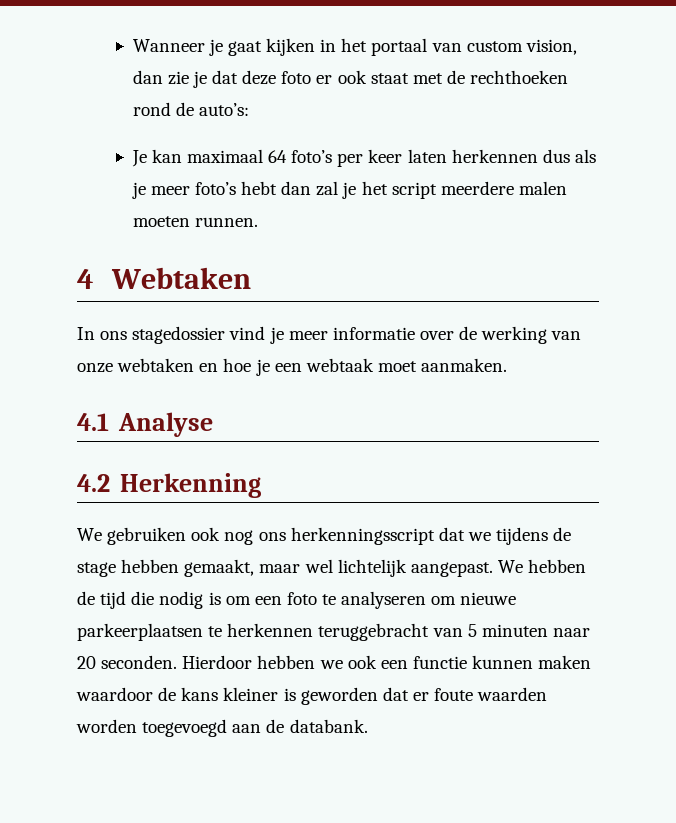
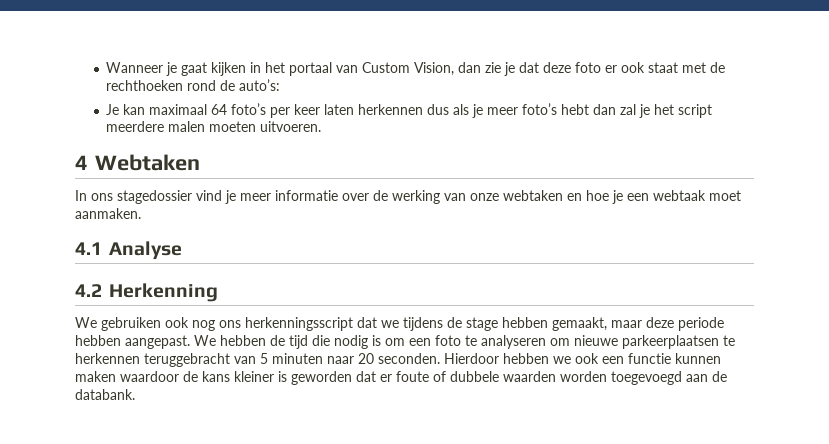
[466,39,577,55] custom vision, -> [362,62,455,76] Custom Vision,
[194,217,258,227] runnen. -> [260,121,322,132] uitvoeren.
[304,559,407,577] wel lichtelijk -> [646,317,724,331] [75,335,121,346] deze periode hebben
(474, 694) none -> [433,371,499,382] of dubbele

